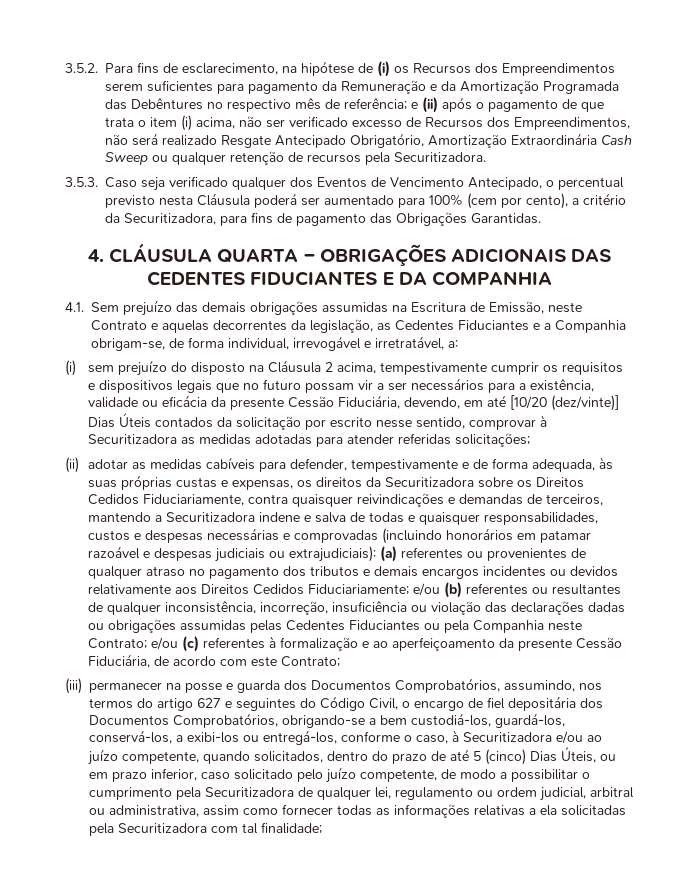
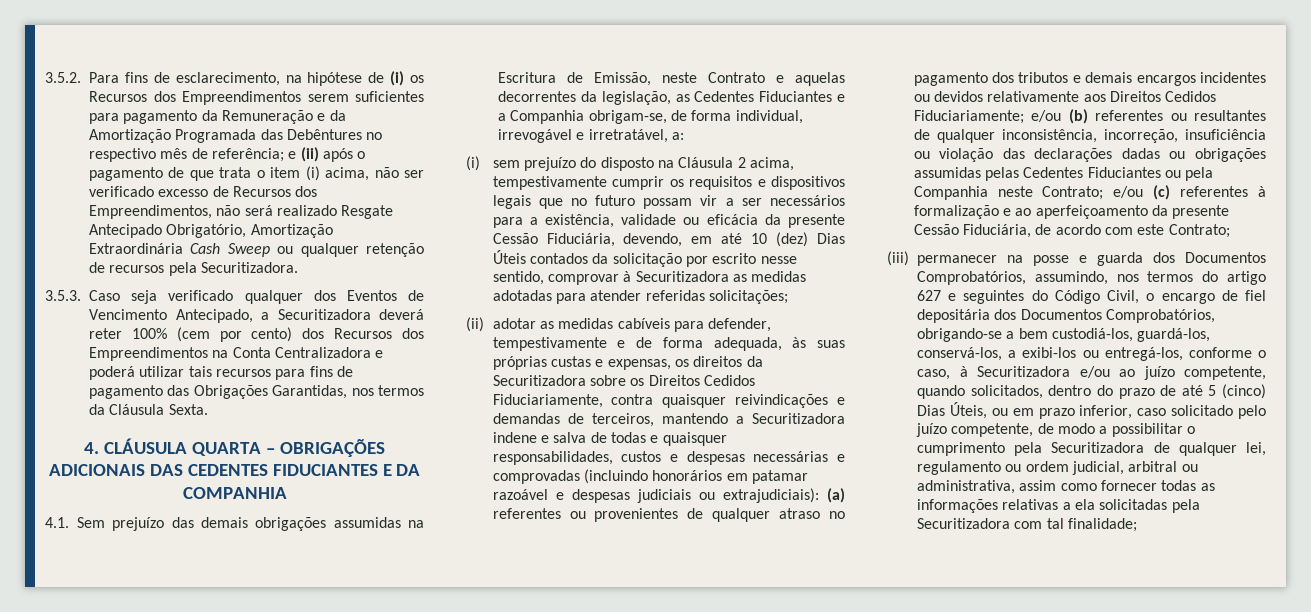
[546,177,624,190] [105,193,626,209] [105,213,216,225] o percentual previsto nesta Cláusula poderá ser aumentado para 100% (cem por cento), a critério da Securitizadora, -> [261,309,424,320] [89,327,424,342] [89,347,384,361] [89,366,271,380] a Securitizadora deverá reter 100% (cem por cento) dos Recursos dos Empreendimentos na Conta Centralizadora e poderá utilizar tais recursos
[471,213,541,224] Garantidas. -> [272,385,425,399] [89,404,208,415] Garantidas, nos termos da Cláusula Sexta.
[510,395,620,411] [10/20 (dez/vinte)] -> [751,232,809,247] 10 (dez)

